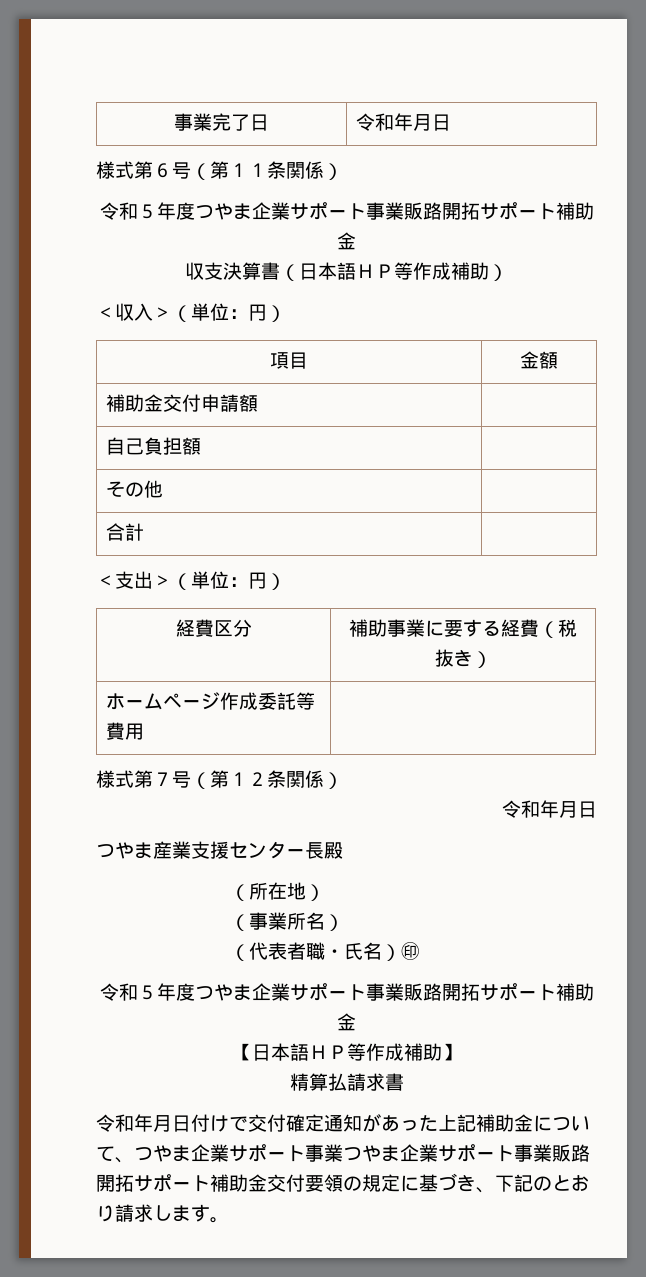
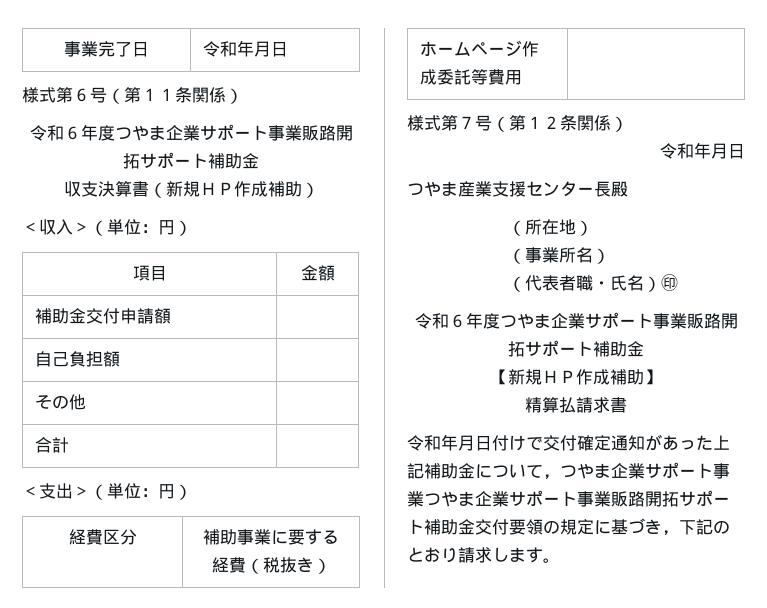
[137,204,157,219] ５ -> [63,126,81,140] ６
[299,262,413,280] 日本語ＨＰ等 -> [165,181,234,197] 新規ＨＰ
[137,985,157,1000] ５ -> [448,314,466,328] ６
[251,1043,366,1061] 日本語ＨＰ等 -> [508,369,576,385] 新規ＨＰ
[115,1157,134,1163] 、 -> [543,474,560,480] ，
[476,1187,495,1193] 、 -> [662,530,679,536] ，

